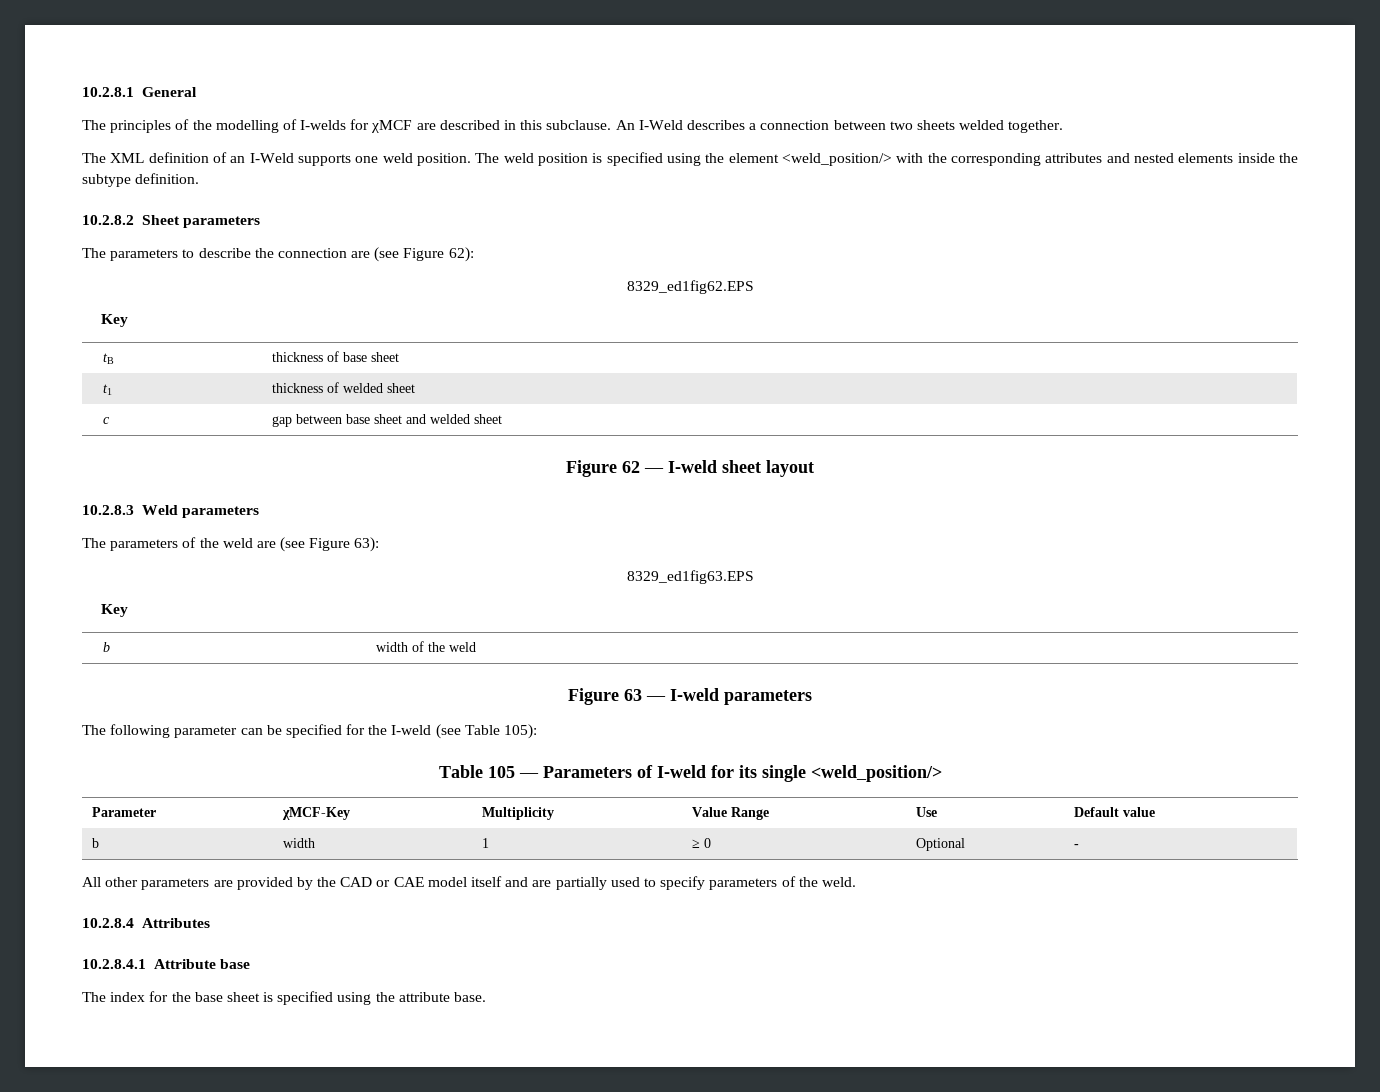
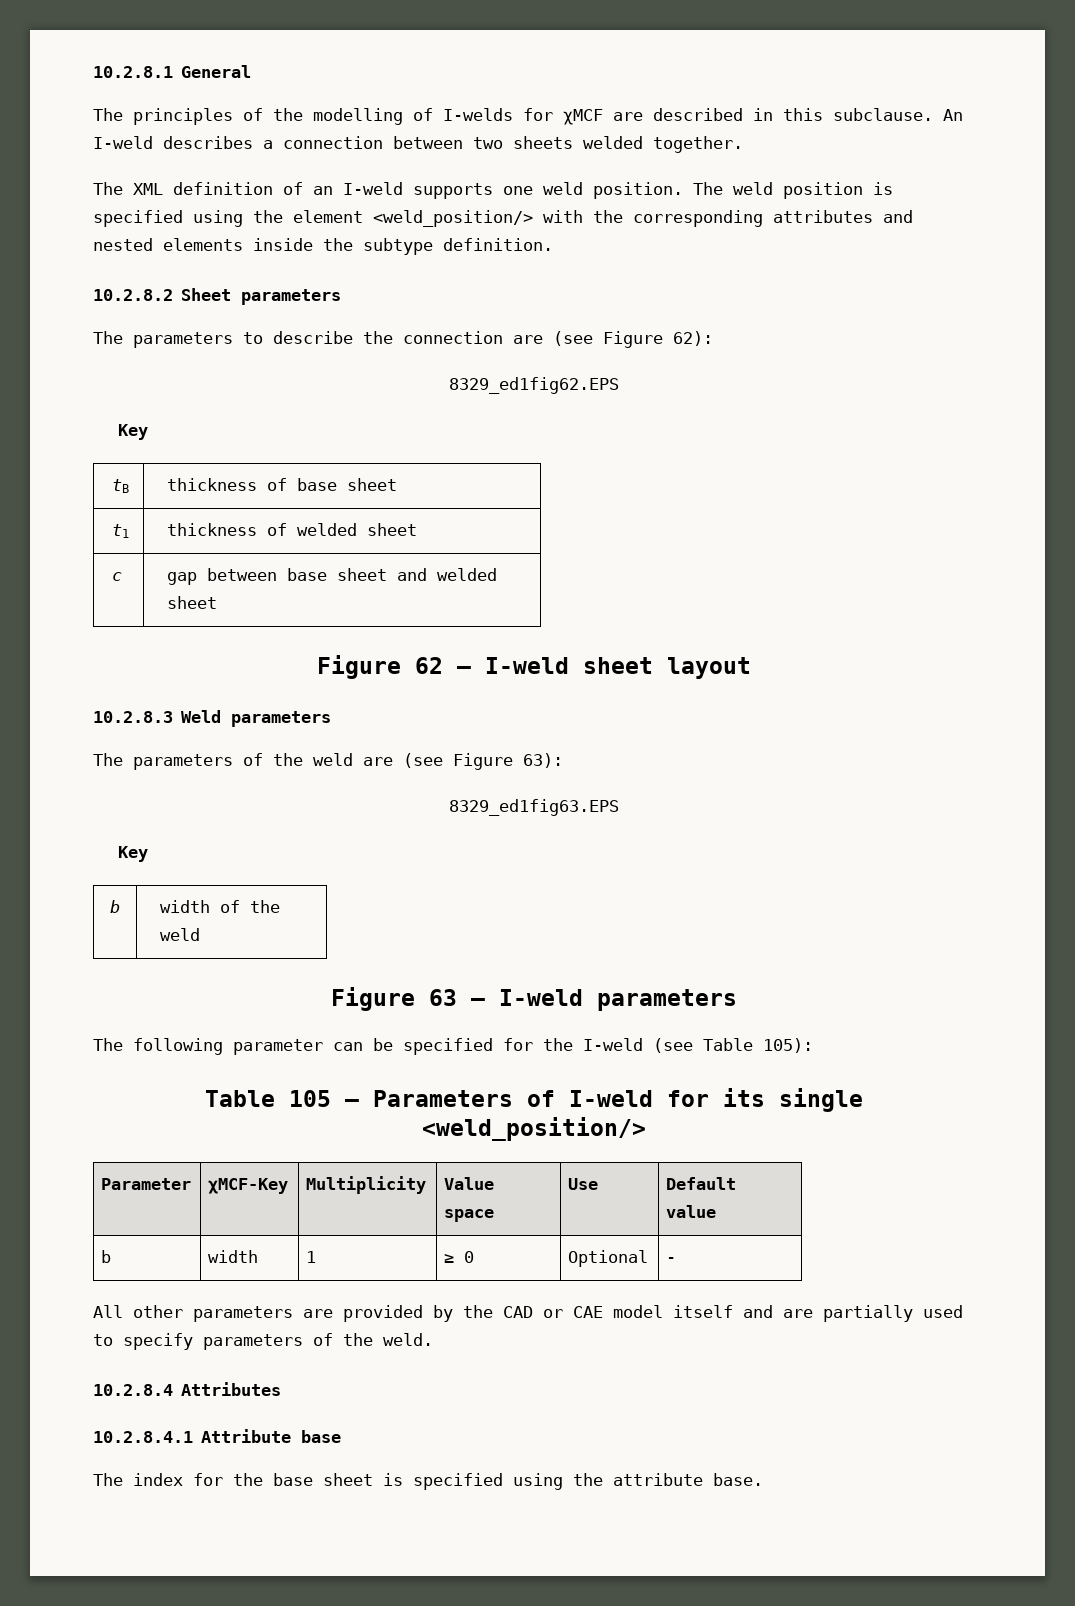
[638,120,683,130] I-Weld -> [93,136,153,149] I-weld
[249,153,294,163] I-Weld -> [343,182,403,195] I-weld
[730,807,769,820] Range -> [444,1209,495,1222] space

